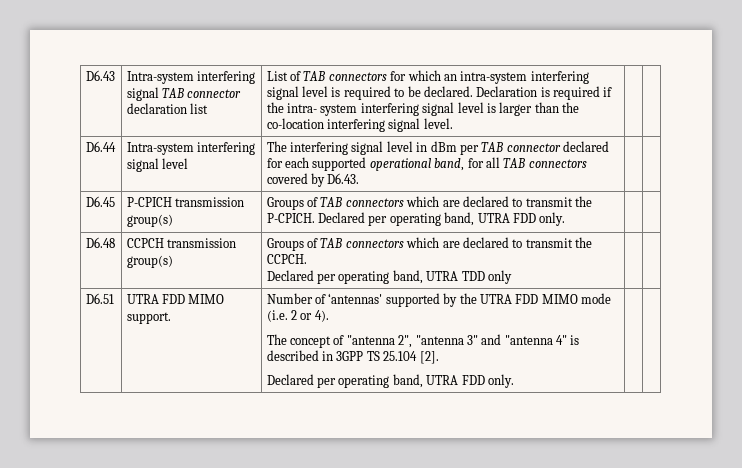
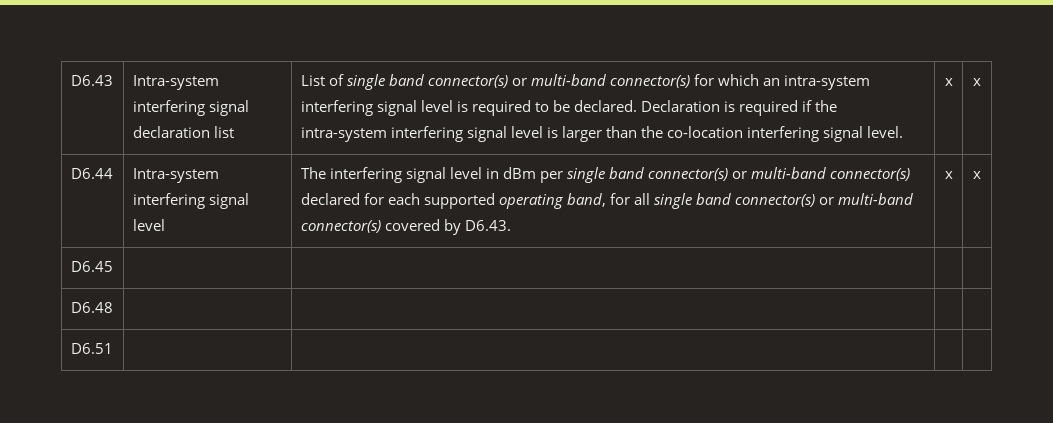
[162,88,242,98] TAB connector -> (249, 108) none
[303,71,387,81] TAB connectors -> [346,74,690,90] single band connector(s) or multi-band connector(s)
[287,103,358,116] intra- system -> [300,127,387,142] intra-system
(453, 123) | -> [944,78,953,86] [973,78,981,86] x | x
[481,142,561,152] TAB connector -> [566,167,911,183] single band connector(s) or multi-band connector(s)
[369,158,431,171] operational -> [498,194,564,209] operating
[503,158,587,168] TAB connectors -> [653,193,914,209] [300,220,381,233] single band connector(s) or multi-band connector(s)
(360, 178) | -> [944,171,953,179] [973,171,981,179] x | x
[126,197,245,207] [126,214,173,227] [266,196,593,210] [266,212,566,226] [85,237,115,248] [126,238,237,248] [126,255,173,268] [266,237,593,251] [266,254,307,264] [266,270,512,284] [85,293,114,304] [126,294,225,304] [126,312,171,324] [266,293,612,307] [266,310,329,322] [266,334,580,348] [266,350,439,364] [266,374,514,388] P-CPICH transmission group(s) | Groups of TAB connectors which are declared to transmit the P-CPICH. Declared per operating band, UTRA FDD only. | | // D6.48 | CCPCH transmission group(s) | Groups of TAB connectors which are declared to transmit the CCPCH. // Declared per operating band, UTRA TDD only | | // D6.51 | UTRA FDD MIMO support. | Number of ‘antennas' supported by the UTRA FDD MIMO mode (i.e. 2 or 4). // The concept of "antenna 2", "antenna 3" and "antenna 4" is described in 3GPP TS 25.104 [2]. // Declared per operating band, UTRA FDD only. -> [70,302,113,313] [70,343,113,354] | | | // D6.48 | | | | // D6.51 | |

